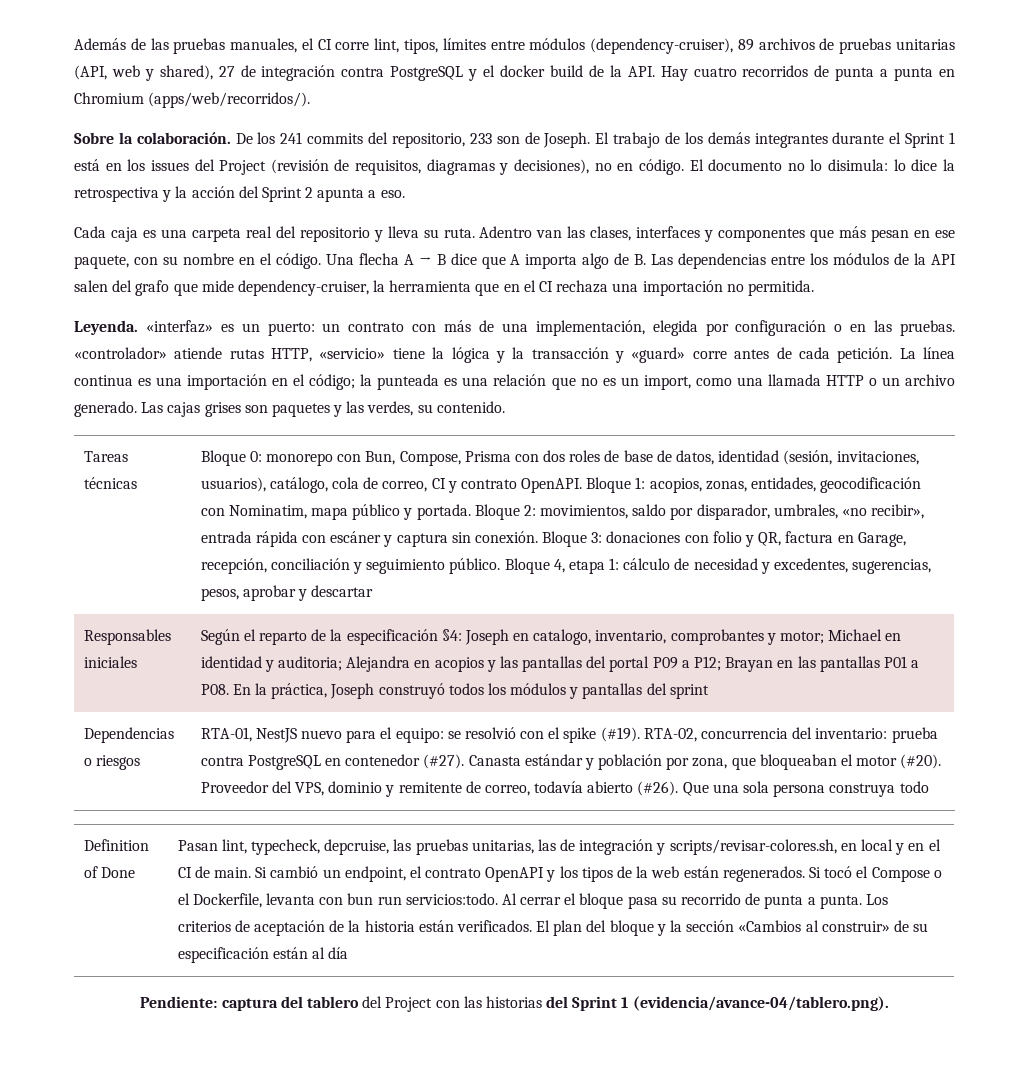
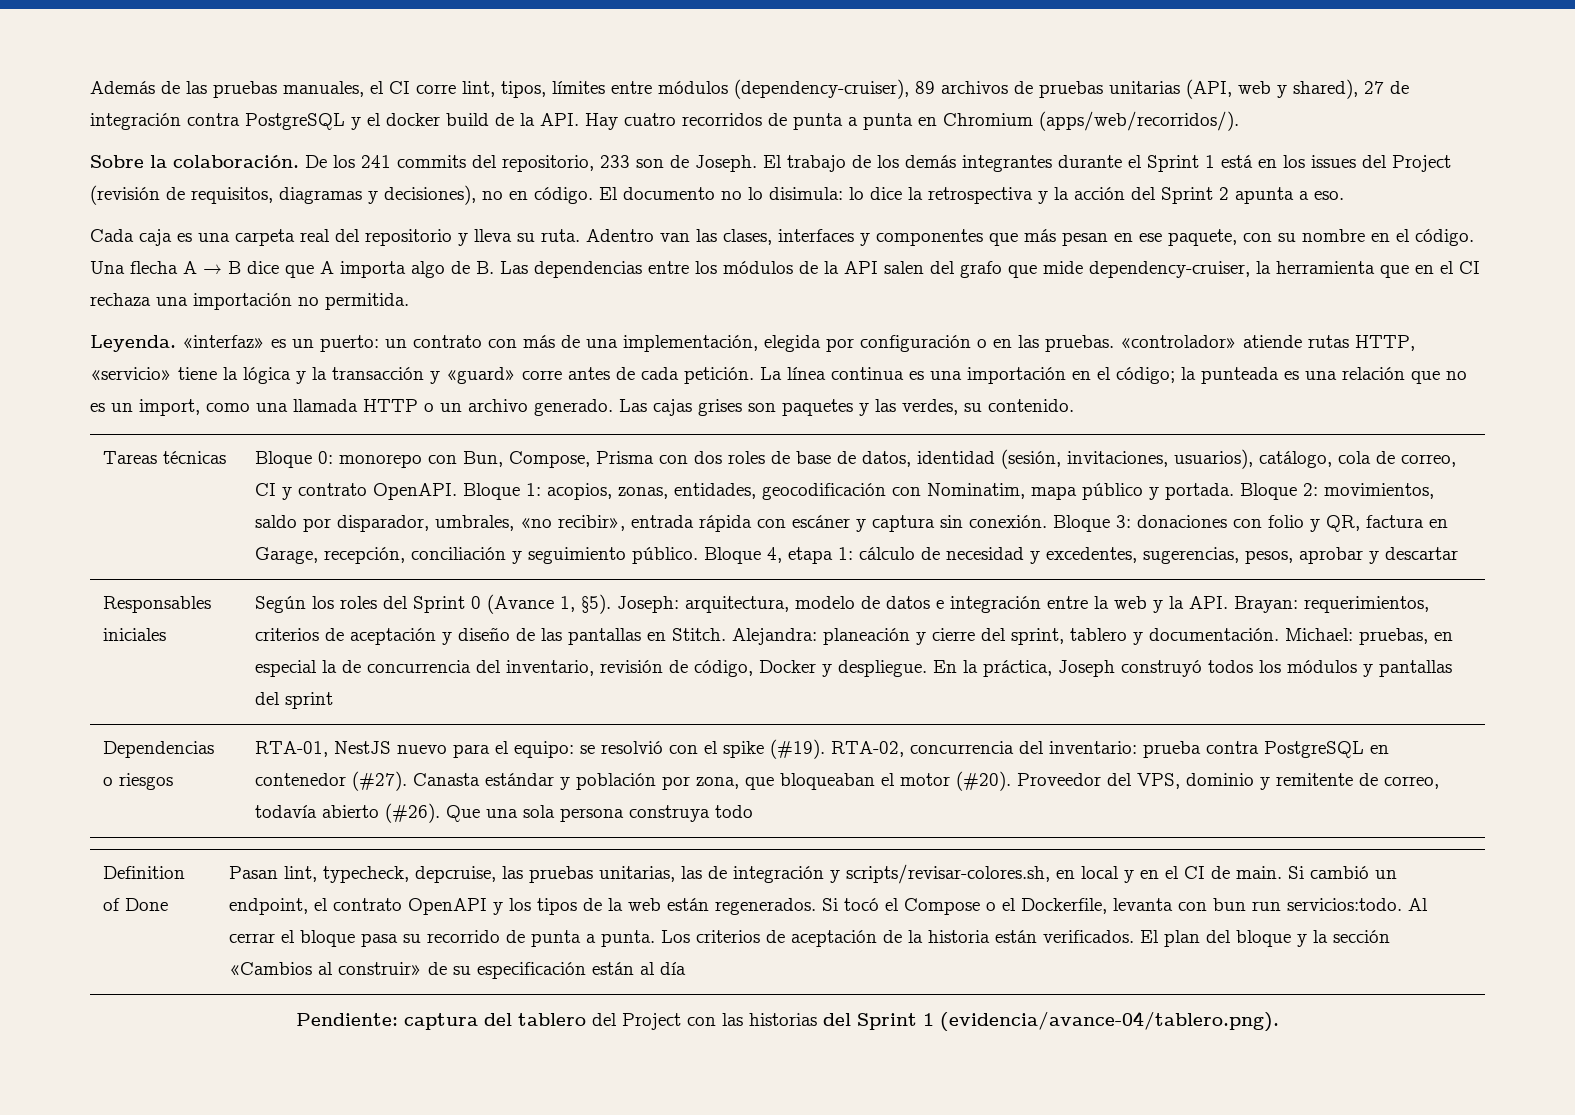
[243,629,902,645] [200,656,920,672] [200,684,229,695] el reparto de la especificación §4: Joseph en catalogo, inventario, comprobantes y motor; Michael en identidad y auditoria; Alejandra en acopios y las pantallas del portal P09 a P12; Brayan en las pantallas P01 a P08. -> [312,594,1430,614] [255,627,1454,645] [255,660,928,677] los roles del Sprint 0 (Avance 1, §5). Joseph: arquitectura, modelo de datos e integración entre la web y la API. Brayan: requerimientos, criterios de aceptación y diseño de las pantallas en Stitch. Alejandra: planeación y cierre del sprint, tablero y documentación. Michael: pruebas, en especial la de concurrencia del inventario, revisión de código, Docker y despliegue.

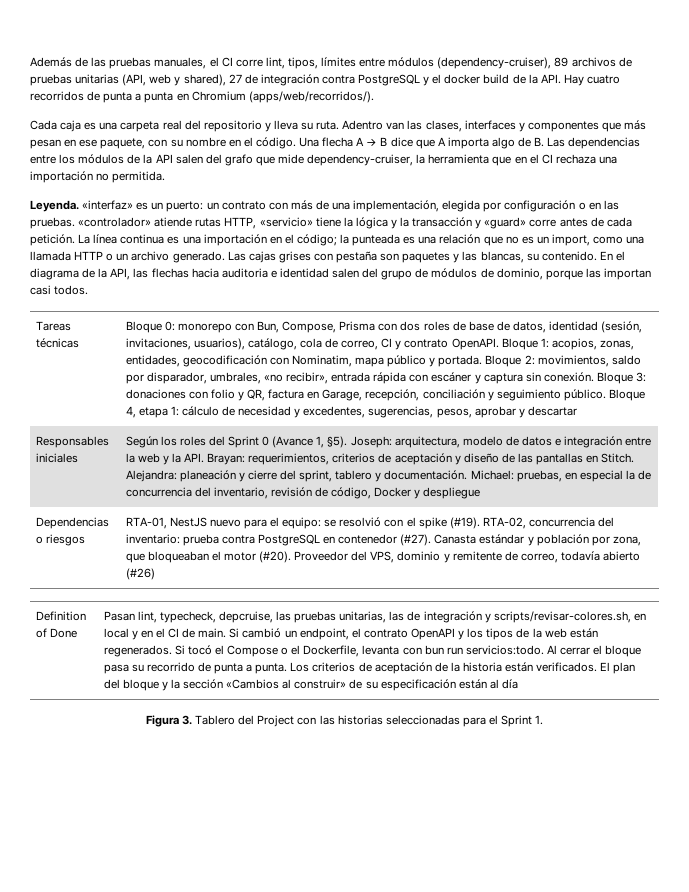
[90,155,1451,172] [90,185,1344,205] // Sobre la colaboración. De los 241 commits del repositorio, 233 son de Joseph. El trabajo de los demás integrantes durante el Sprint 1 está en los issues del Project (revisión de requisitos, diagramas y decisiones), no en código. El documento no lo disimula: lo dice la retrospectiva y la acción del Sprint 2 apunta a eso. -> (374, 97) none
(742, 407) none -> [313,251,378,263] con pestaña
[902,399,958,415] verdes, -> [480,251,524,263] blancas,
(1074, 405) none -> [599,251,625,261] [30,268,651,280] [30,285,89,295] En el diagrama de la API, las flechas hacia auditoria e identidad salen del grupo de módulos de dominio, porque las importan casi todos.
[838,660,1453,677] [255,692,334,709] despliegue. En la práctica, Joseph construyó todos los módulos y pantallas del sprint -> [423,487,481,499] despliegue
[385,803,754,823] (#26). Que una sola persona construya todo -> [125,568,155,580] (#26)
[296,1013,586,1030] Pendiente: captura del tablero -> [145,715,236,727] Figura 3. Tablero
[823,1011,1279,1032] del Sprint 1 (evidencia/avance-04/tablero.png). -> [385,715,544,727] seleccionadas para el Sprint 1.

